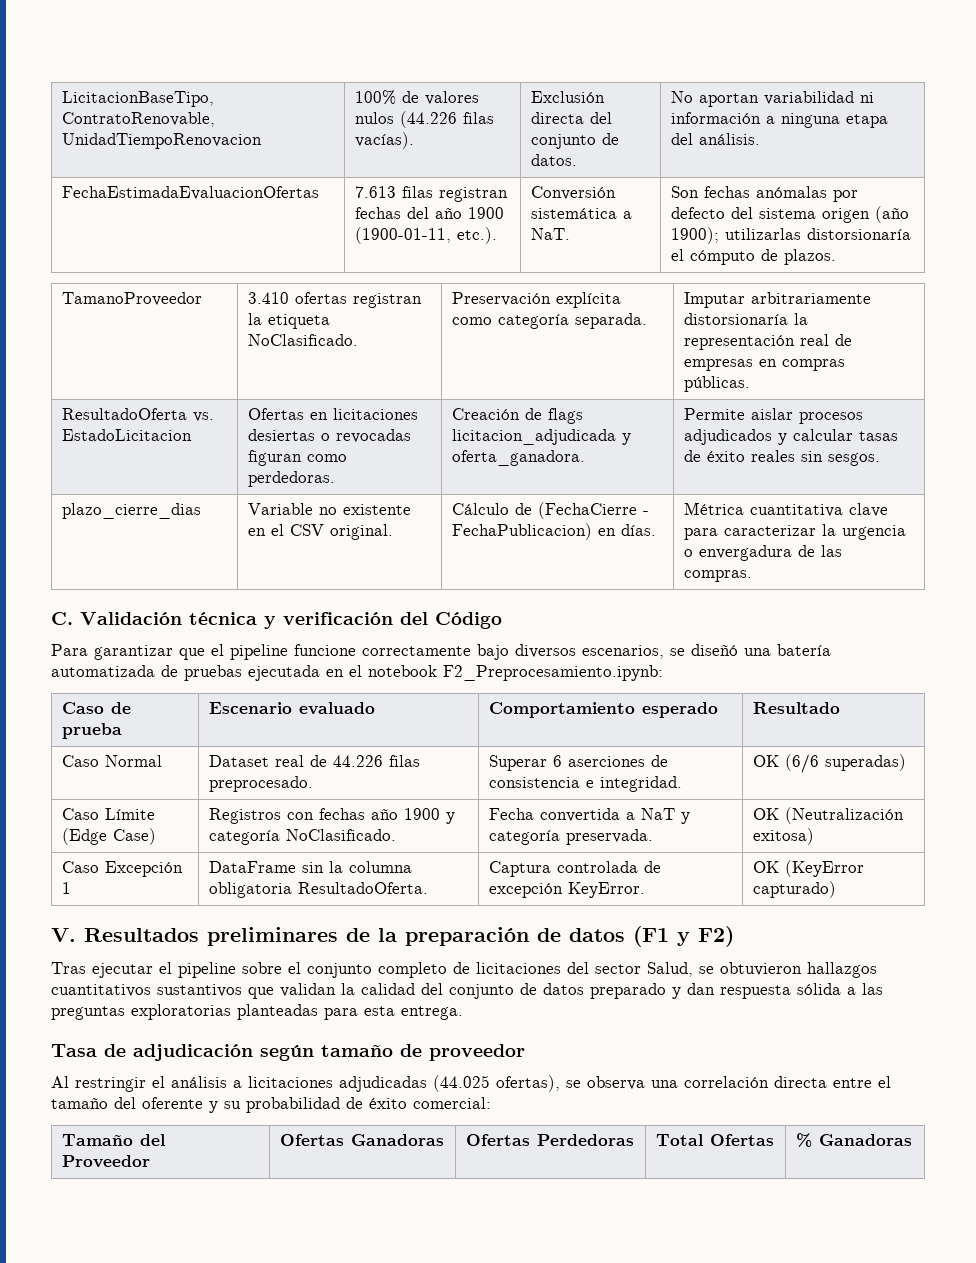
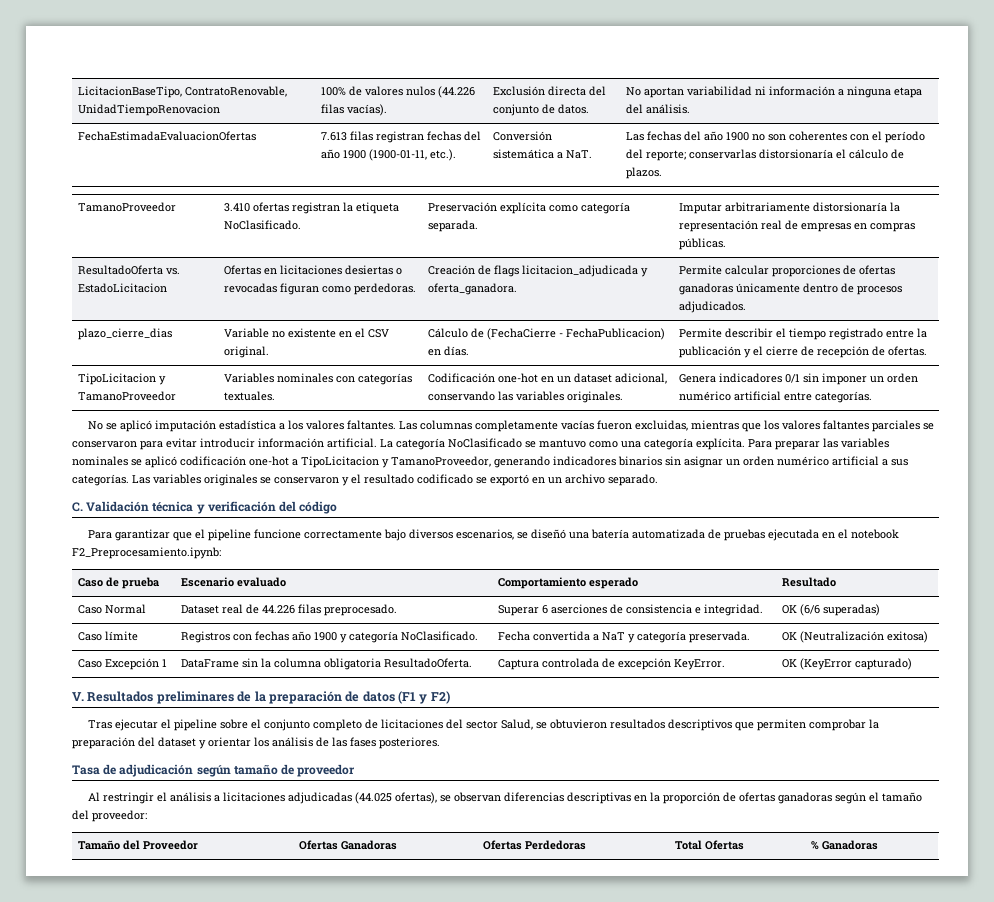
[671,186,859,202] [671,206,910,223] [671,227,802,244] Son fechas anómalas por defecto del sistema origen (año 1900); utilizarlas -> [625,131,925,143] [625,149,756,161] Las fechas del año 1900 no son coherentes con el período del reporte; conservarlas
[690,250,756,265] cómputo -> [848,149,888,159] cálculo
[751,408,864,424] [684,429,899,445] [684,450,881,466] aislar procesos adjudicados y calcular tasas de éxito reales sin sesgos. -> [724,265,895,277] [678,283,902,295] [678,301,746,313] calcular proporciones de ofertas ganadoras únicamente dentro de procesos adjudicados.
[684,502,889,517] [684,524,907,540] [684,545,843,561] [684,570,753,582] Métrica cuantitativa clave para caracterizar la urgencia o envergadura de las compras. -> [678,328,927,340] [678,346,927,358] [77,373,166,385] [77,391,176,401] [223,373,412,385] [223,391,275,401] [427,373,667,384] [427,391,623,403] [678,373,918,385] [678,391,872,403] [88,420,935,432] [72,438,889,450] [72,456,908,468] [72,474,658,486] Permite describir el tiempo registrado entre la publicación y el cierre de recepción de ofertas. // TipoLicitacion y TamanoProveedor | Variables nominales con categorías textuales. | Codificación one-hot en un dataset adicional, conservando las variables originales. | Genera indicadores 0/1 sin imponer un orden numérico artificial entre categorías. // No se aplicó imputación estadística a los valores faltantes. Las columnas completamente vacías fueron excluidas, mientras que los valores faltantes parciales se conservaron para evitar introducir información artificial. La categoría NoClasificado se mantuvo como una categoría explícita. Para preparar las variables nominales se aplicó codificación one-hot a TipoLicitacion y TamanoProveedor, generando indicadores binarios sin asignar un orden numérico artificial a sus categorías. Las variables originales se conservaron y el resultado codificado se exportó en un archivo separado.
[435,612,502,629] Código -> [299,501,338,514] código
[105,808,156,820] [62,828,157,845] Límite (Edge Case) -> [104,631,138,641] límite
[807,962,877,978] [51,983,883,999] [51,1004,463,1020] hallazgos cuantitativos sustantivos que validan la calidad del conjunto de datos preparado y dan respuesta sólida a las preguntas exploratorias planteadas para esta entrega. -> [610,719,880,731] [72,737,440,749] resultados descriptivos que permiten comprobar la preparación del dataset y orientar los análisis de las fases posteriores.
[587,1076,891,1090] [51,1097,491,1113] observa una correlación directa entre el tamaño del oferente y su probabilidad de éxito comercial: -> [454,792,923,804] [72,810,147,822] observan diferencias descriptivas en la proporción de ofertas ganadoras según el tamaño del proveedor:

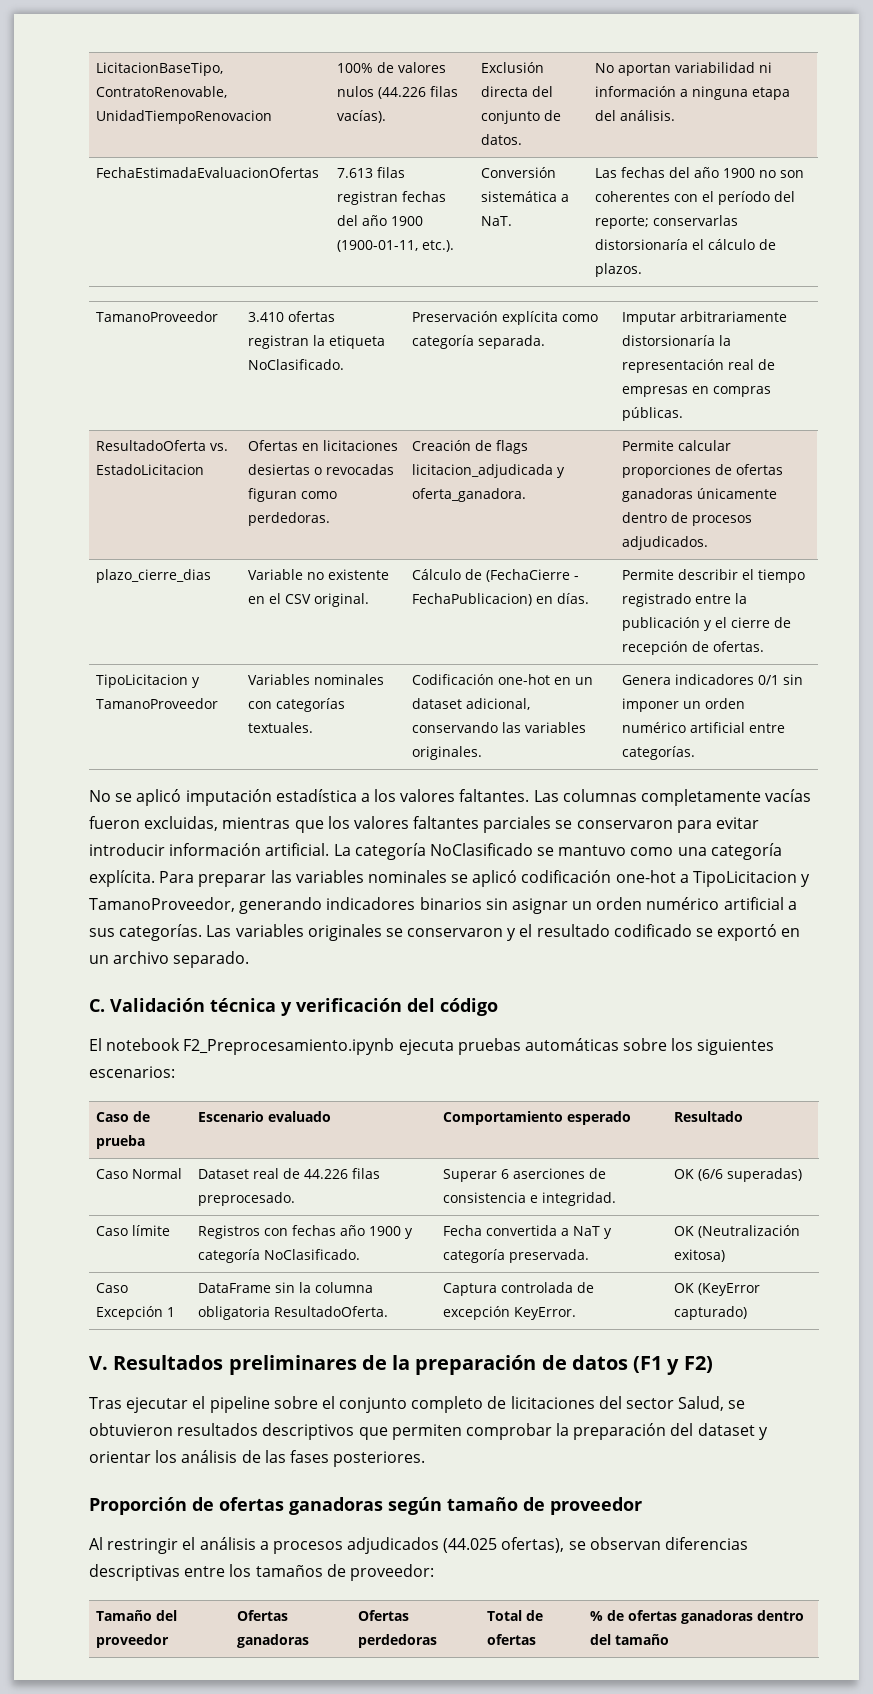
[88,529,900,541] [72,547,221,559] Para garantizar que el pipeline funcione correctamente bajo diversos escenarios, se diseñó una batería automatizada de pruebas ejecutada en el notebook F2_Preprocesamiento.ipynb: -> [89,1038,775,1055] [89,1066,175,1078] El notebook F2_Preprocesamiento.ipynb ejecuta pruebas automáticas sobre los siguientes escenarios:
[72,764,194,777] Tasa de adjudicación -> [89,1497,383,1515] Proporción de ofertas ganadoras
[223,792,353,804] licitaciones adjudicadas -> [272,1537,440,1554] procesos adjudicados
[634,792,923,804] [72,810,89,820] en la proporción de ofertas ganadoras según el tamaño del -> [184,1564,346,1577] entre los tamaños de
[142,840,198,850] [298,840,397,850] [482,840,586,850] Proveedor | Ofertas Ganadoras | Ofertas Perdedoras -> [95,1634,169,1648] [236,1610,288,1621] [236,1634,309,1648] [357,1610,409,1621] [357,1634,437,1648] proveedor | Ofertas ganadoras | Ofertas perdedoras
[704,840,744,850] Ofertas -> [525,1610,543,1621] [486,1634,536,1645] de ofertas
[821,840,878,850] Ganadoras -> [606,1610,804,1624] [589,1634,669,1645] de ofertas ganadoras dentro del tamaño

